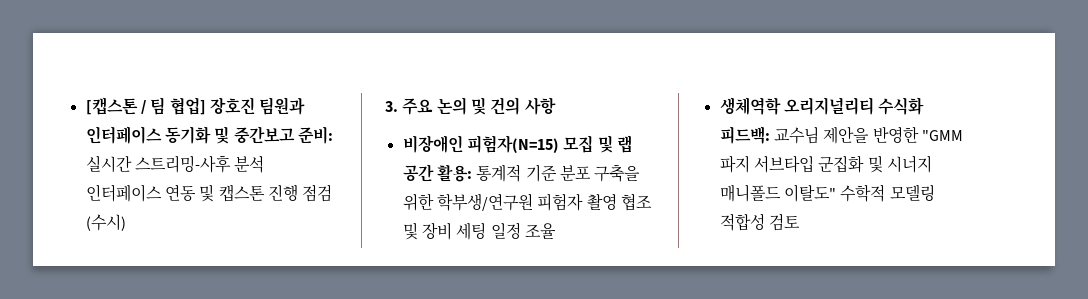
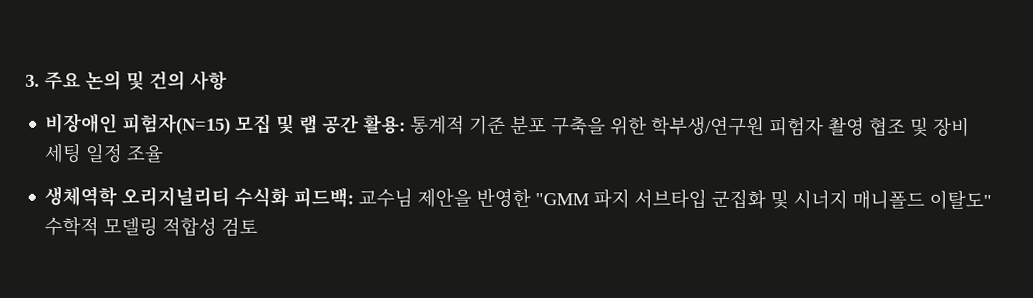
[85,97,306,115] [85,126,333,144] [85,155,265,173] [85,184,333,202] [85,214,126,231] [캡스톤 / 팀 협업] 장호진 팀원과 인터페이스 동기화 및 중간보고 준비: 실시간 스트리밍-사후 분석 인터페이스 연동 및 캡스톤 진행 점검 (수시) // -> (25, 80) none

